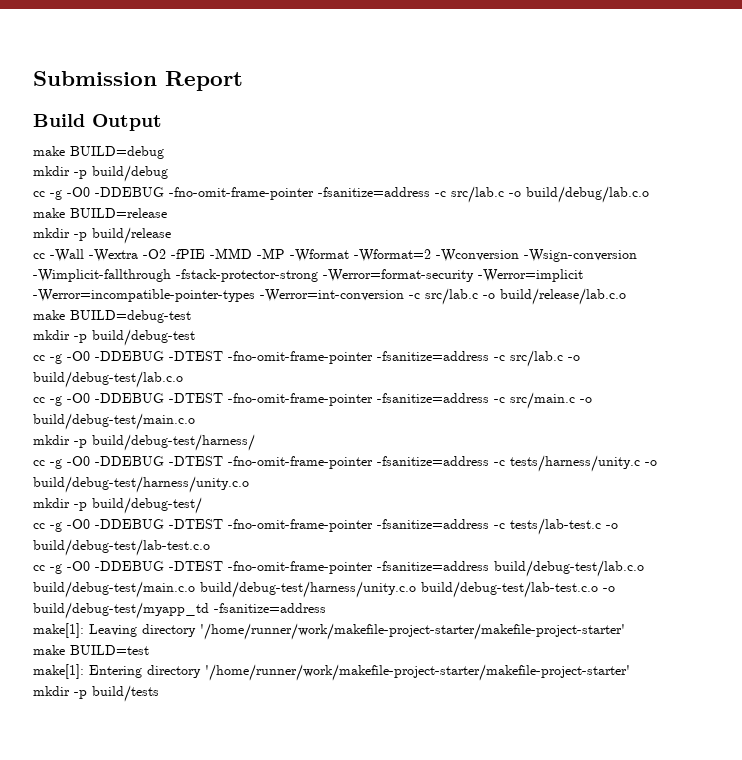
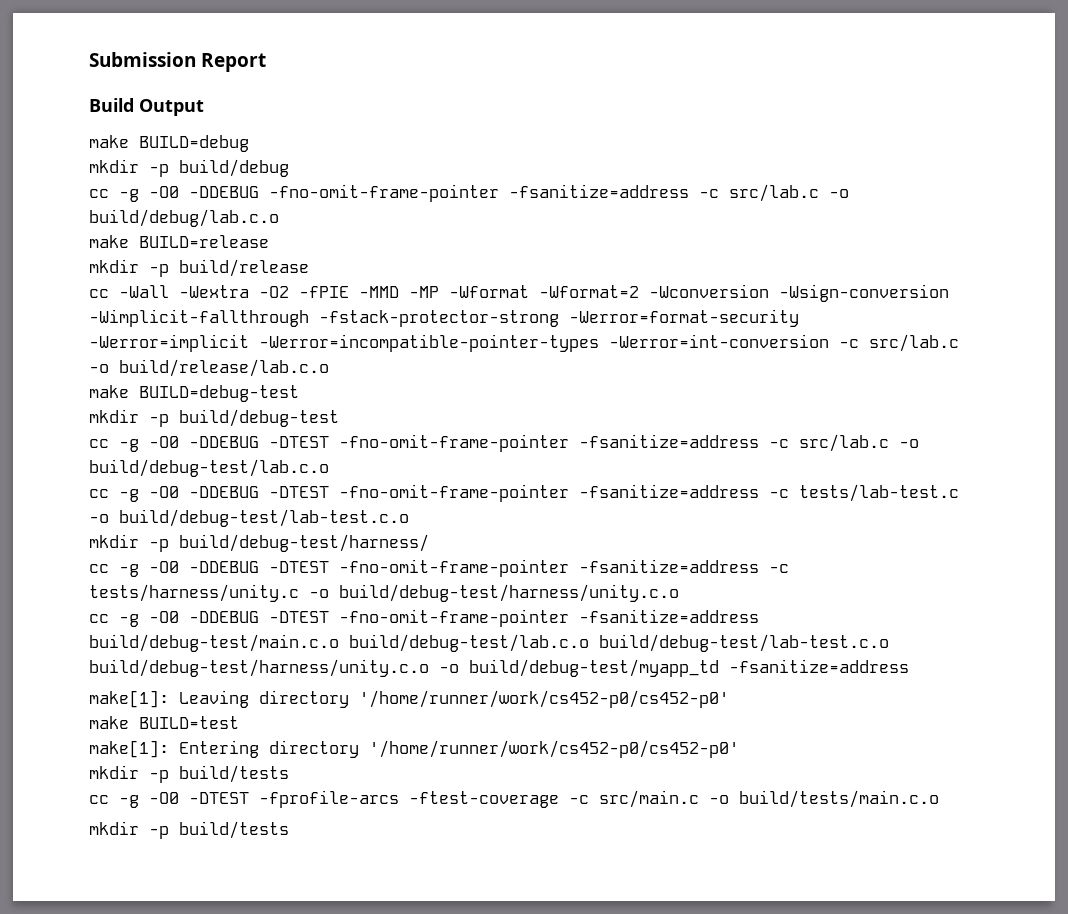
[510,392,592,409] [33,413,195,430] src/main.c -o build/debug-test/main.c.o -> [799,484,959,502] [89,509,409,527] tests/lab-test.c -o build/debug-test/lab-test.c.o
[33,497,202,514] [33,518,618,535] [33,539,210,556] [33,560,644,577] [33,581,598,598] // mkdir -p build/debug-test/ // cc -g -O0 -DDEBUG -DTEST -fno-omit-frame-pointer -fsanitize=address -c tests/lab-test.c -o build/debug-test/lab-test.c.o // cc -g -O0 -DDEBUG -DTEST -fno-omit-frame-pointer -fsanitize=address build/debug-test/lab.c.o build/debug-test/main.c.o build/debug-test/harness/unity.c.o build/debug-test/lab-test.c.o -> [89,609,759,627] [89,634,889,652] [89,659,429,677] // cc -g -O0 -DDEBUG -DTEST -fno-omit-frame-pointer -fsanitize=address build/debug-test/main.c.o build/debug-test/lab.c.o build/debug-test/lab-test.c.o build/debug-test/harness/unity.c.o
[200,623,625,640] '/home/runner/work/makefile-project-starter/makefile-project-starter' -> [359,690,729,708] '/home/runner/work/cs452-p0/cs452-p0'
[205,664,630,681] [33,685,159,702] '/home/runner/work/makefile-project-starter/makefile-project-starter' // mkdir -p build/tests -> [369,740,739,758] [89,765,289,783] [89,790,939,808] [89,821,289,839] '/home/runner/work/cs452-p0/cs452-p0' // mkdir -p build/tests // cc -g -O0 -DTEST -fprofile-arcs -ftest-coverage -c src/main.c -o build/tests/main.c.o // mkdir -p build/tests

